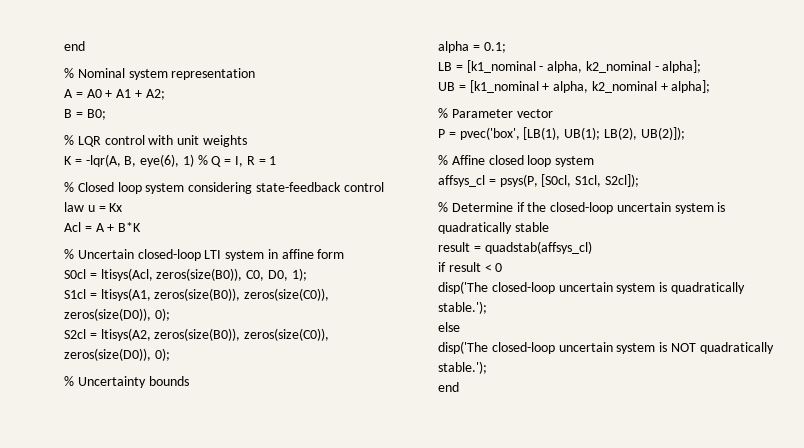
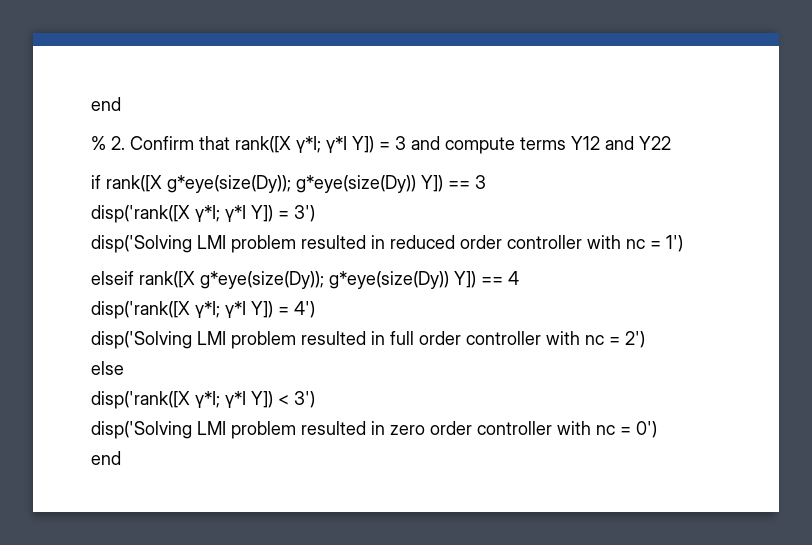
[77,68,256,80] [64,89,165,100] [64,109,106,120] [64,135,247,147] [64,154,277,167] [64,182,384,194] [64,202,123,212] [64,222,142,232] [64,249,345,261] [64,268,307,281] [64,288,330,301] [64,308,170,321] [64,328,330,341] [64,348,170,361] [64,376,189,388] [438,41,506,53] [438,60,702,73] [438,80,711,93] [438,108,553,118] [438,127,685,140] [438,155,595,167] [438,174,639,187] [438,202,726,214] [438,222,549,234] [438,241,592,254] [438,262,503,272] [438,281,745,294] [438,301,487,314] [438,322,460,332] [438,341,774,354] [438,361,487,374] Nominal system representation // A = A0 + A1 + A2; // B = B0; // % LQR control with unit weights // K = -lqr(A, B, eye(6), 1) % Q = I, R = 1 // % Closed loop system considering state-feedback control law u = Kx // Acl = A + B*K // % Uncertain closed-loop LTI system in affine form // S0cl = ltisys(Acl, zeros(size(B0)), C0, D0, 1); // S1cl = ltisys(A1, zeros(size(B0)), zeros(size(C0)), zeros(size(D0)), 0); // S2cl = ltisys(A2, zeros(size(B0)), zeros(size(C0)), zeros(size(D0)), 0); // % Uncertainty bounds // alpha = 0.1; // LB = [k1_nominal - alpha, k2_nominal - alpha]; // UB = [k1_nominal + alpha, k2_nominal + alpha]; // % Parameter vector // P = pvec('box', [LB(1), UB(1); LB(2), UB(2)]); // % Affine closed loop system // affsys_cl = psys(P, [S0cl, S1cl, S2cl]); // % Determine if the closed-loop uncertain system is quadratically stable // result = quadstab(affsys_cl) // if result < 0 // disp('The closed-loop uncertain system is quadratically stable.'); // else // disp('The closed-loop uncertain system is NOT quadratically stable.'); -> [111,136,671,154] [91,175,486,193] [91,205,315,223] [91,235,683,253] [91,271,519,289] [91,301,315,319] [91,331,645,349] [91,361,124,375] [91,391,315,409] [91,421,657,439] 2. Confirm that rank([X γ*I; γ*I Y]) = 3 and compute terms Y12 and Y22 // if rank([X g*eye(size(Dy)); g*eye(size(Dy)) Y]) == 3 // disp('rank([X γ*I; γ*I Y]) = 3') // disp('Solving LMI problem resulted in reduced order controller with nc = 1') // elseif rank([X g*eye(size(Dy)); g*eye(size(Dy)) Y]) == 4 // disp('rank([X γ*I; γ*I Y]) = 4') // disp('Solving LMI problem resulted in full order controller with nc = 2') // else // disp('rank([X γ*I; γ*I Y]) < 3') // disp('Solving LMI problem resulted in zero order controller with nc = 0')

